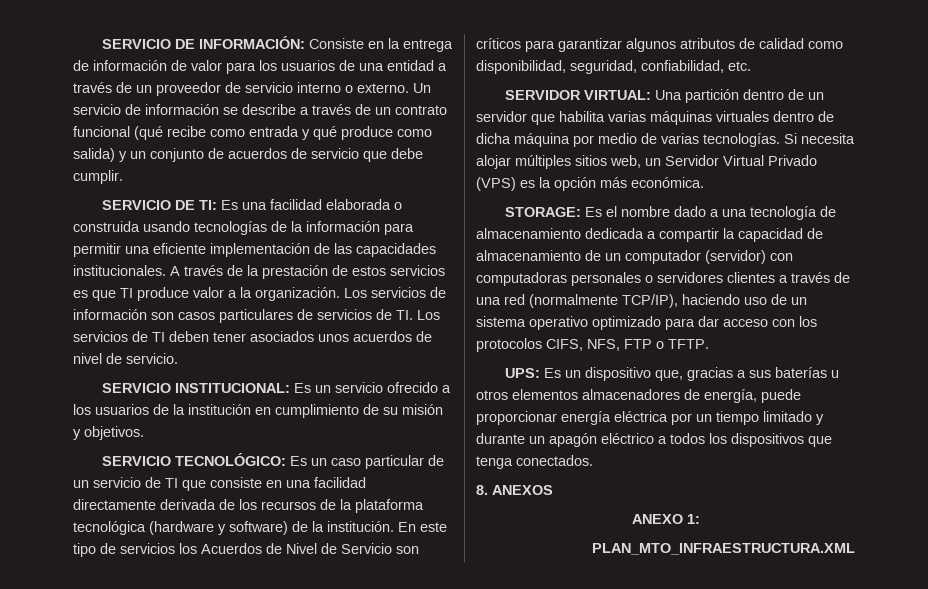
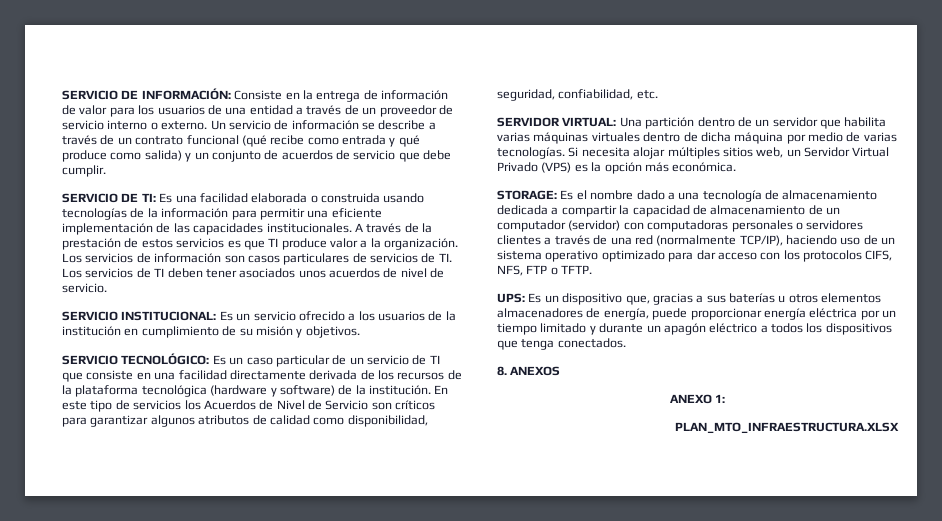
[592,543,855,555] PLAN_MTO_INFRAESTRUCTURA.XML -> [675,422,899,434] PLAN_MTO_INFRAESTRUCTURA.XLSX

